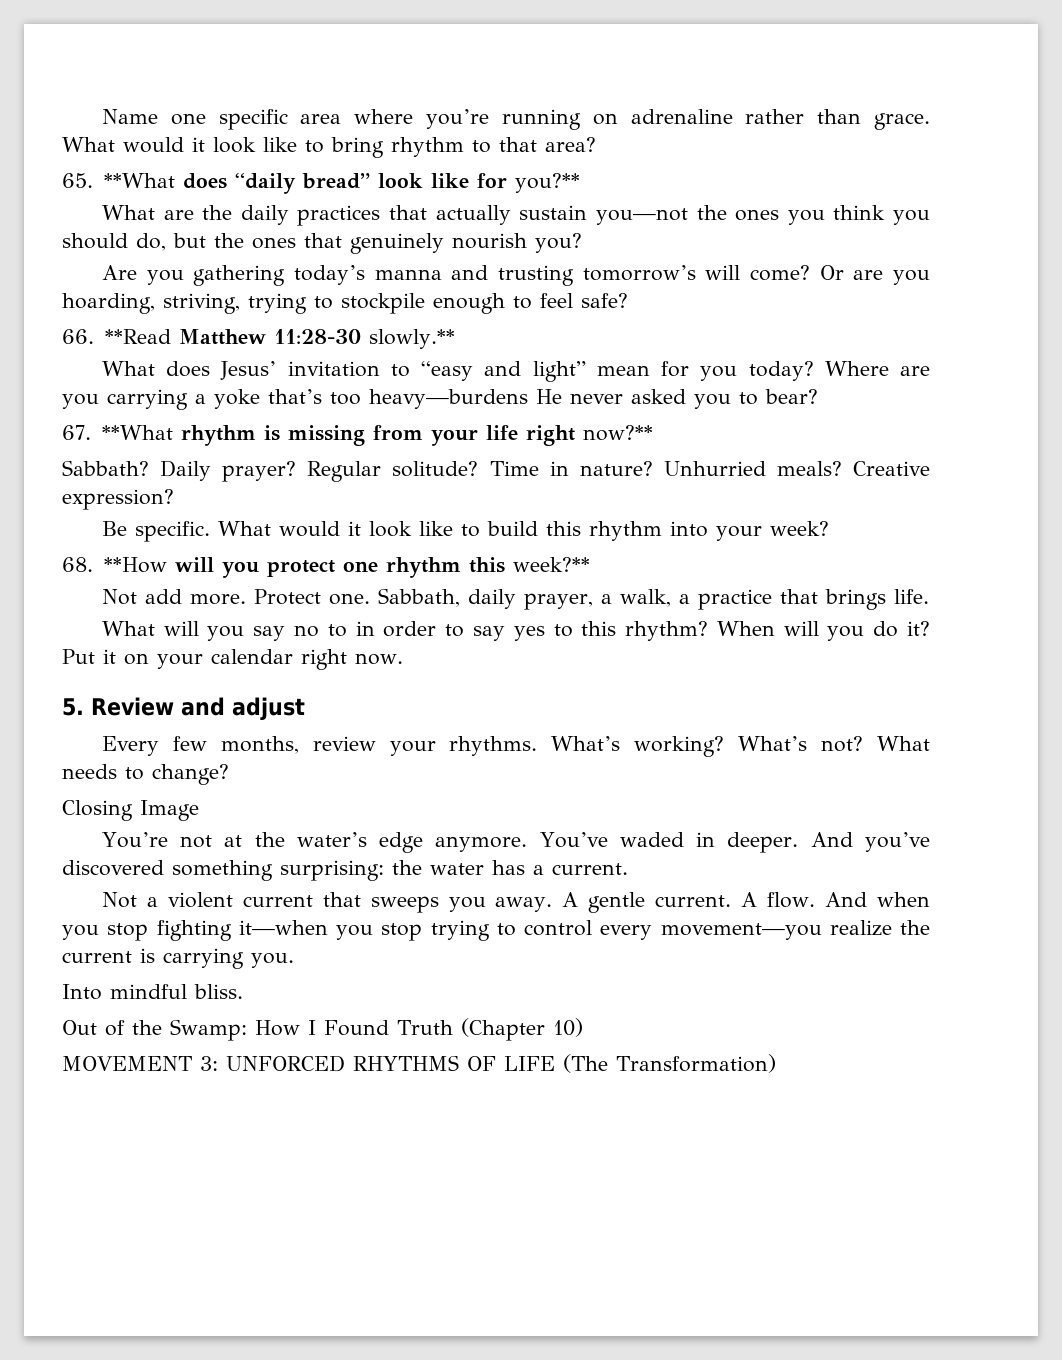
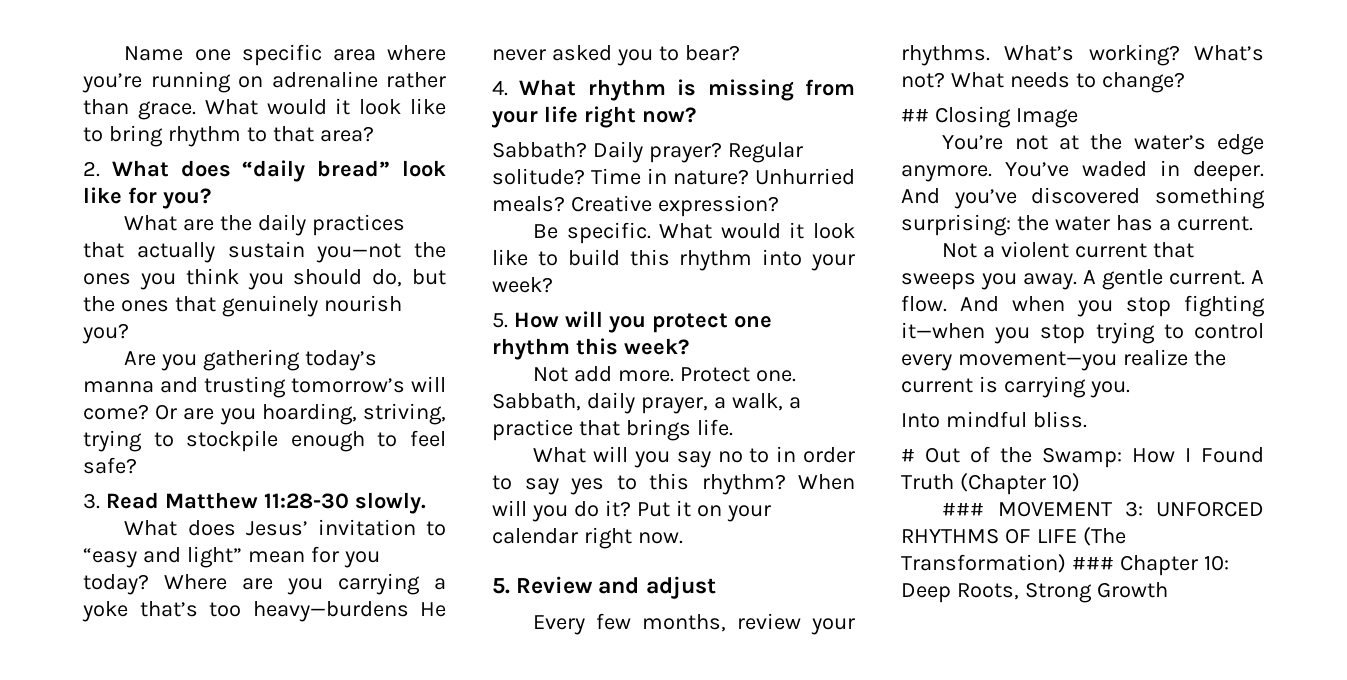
[62,173,175,188] 65. **What -> [83,160,169,177] 2. What
[514,173,580,193] you?** -> [162,188,211,209] you?
[62,329,171,344] 66. **Read -> [83,492,159,509] 3. Read
[368,329,455,349] slowly.** -> [354,492,426,514] slowly.
[62,425,174,440] 67. **What -> [492,79,577,96] 4. What
[583,425,654,441] now?** -> [641,107,696,123] now?
[62,557,167,573] 68. **How -> [492,312,559,328] 5. How
[512,557,590,572] week?** -> [623,338,689,355] week?
(229, 774) none -> [901,108,929,122] ##
(243, 991) none -> [901,448,915,462] #
(583, 1027) none -> [942,502,985,516] ###
(776, 1063) none -> [1071,555,1229,576] [901,582,1168,603] ### Chapter 10: Deep Roots, Strong Growth

